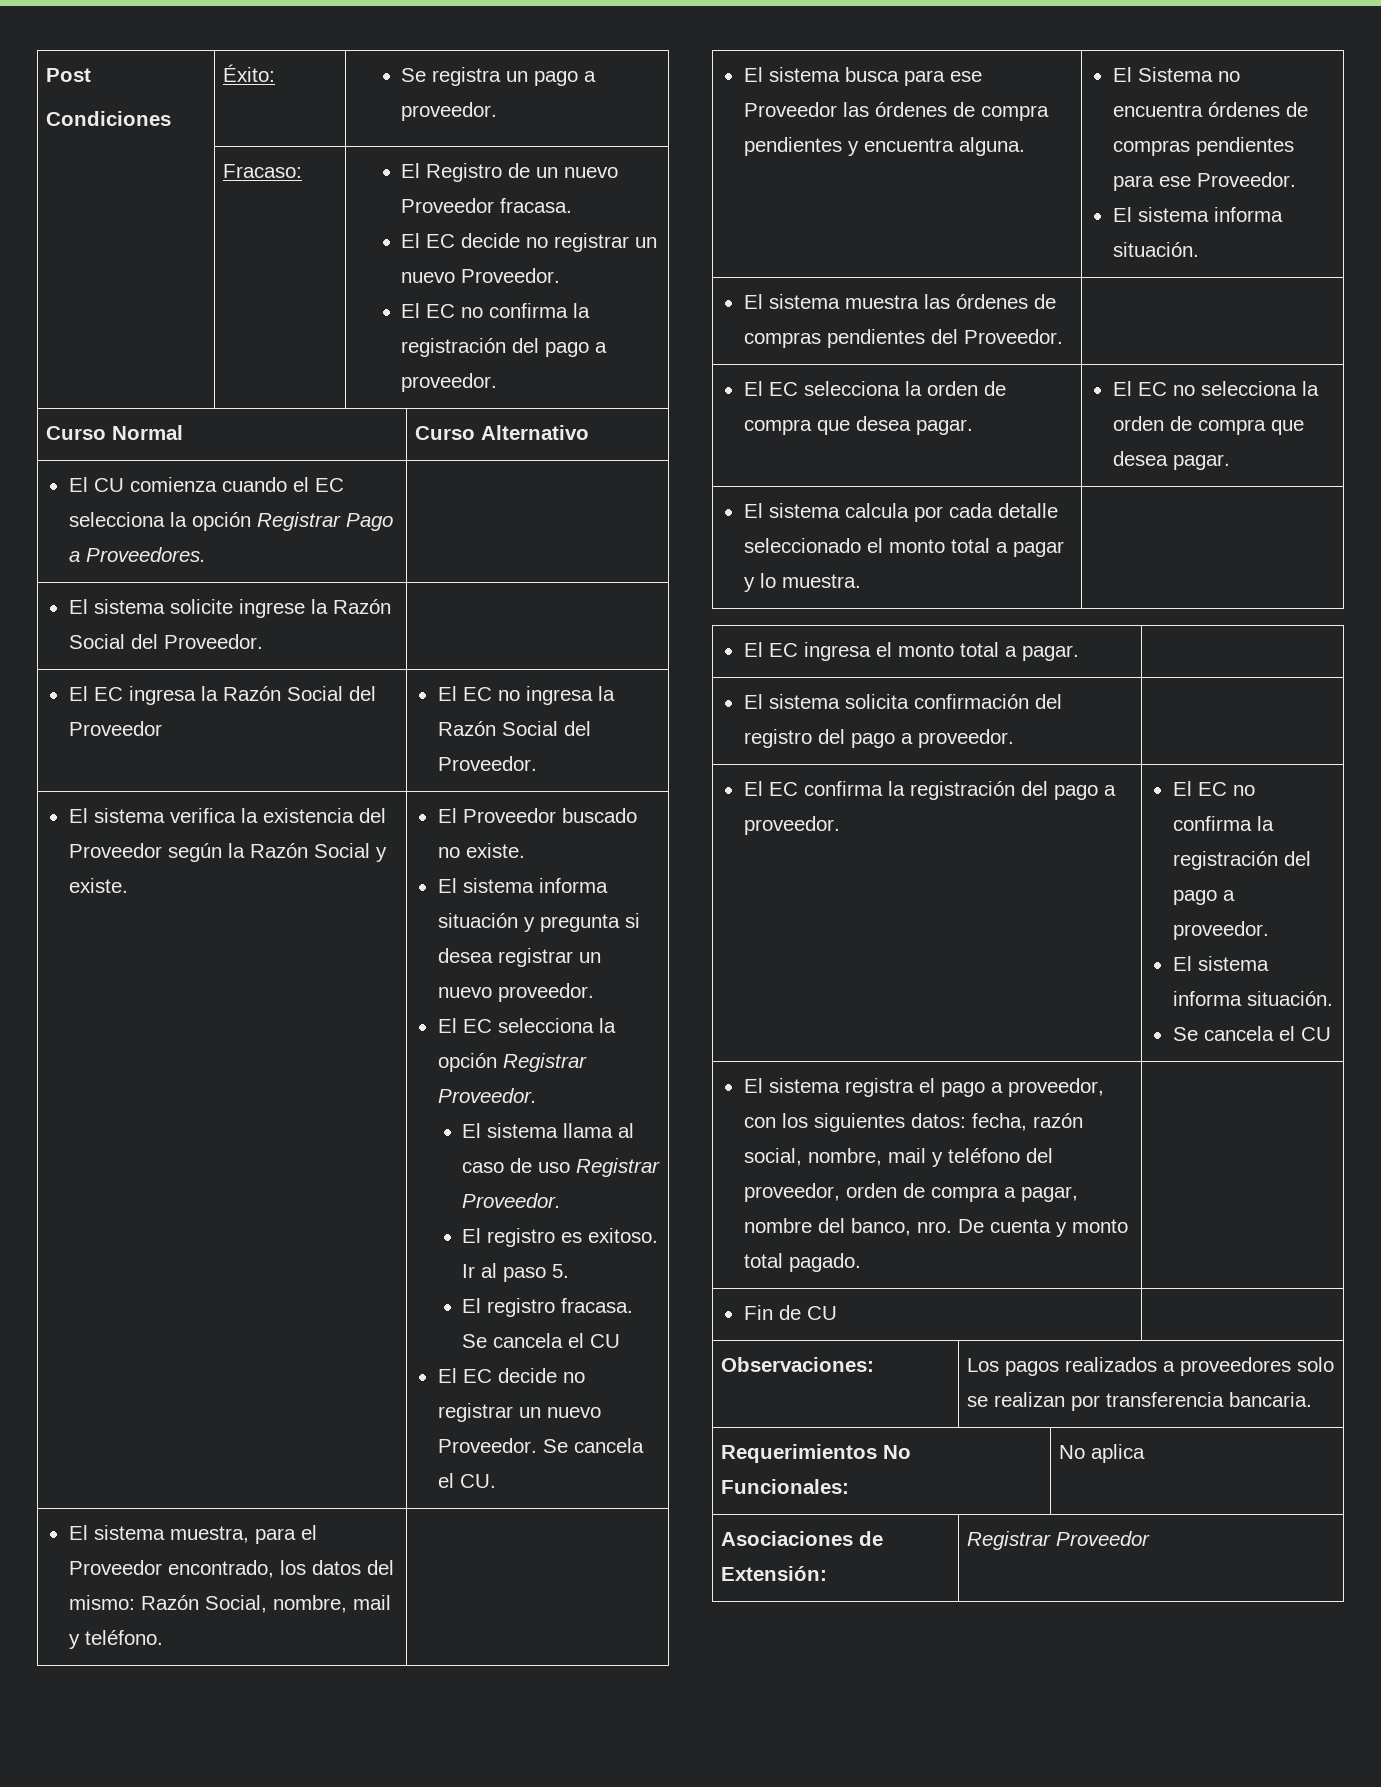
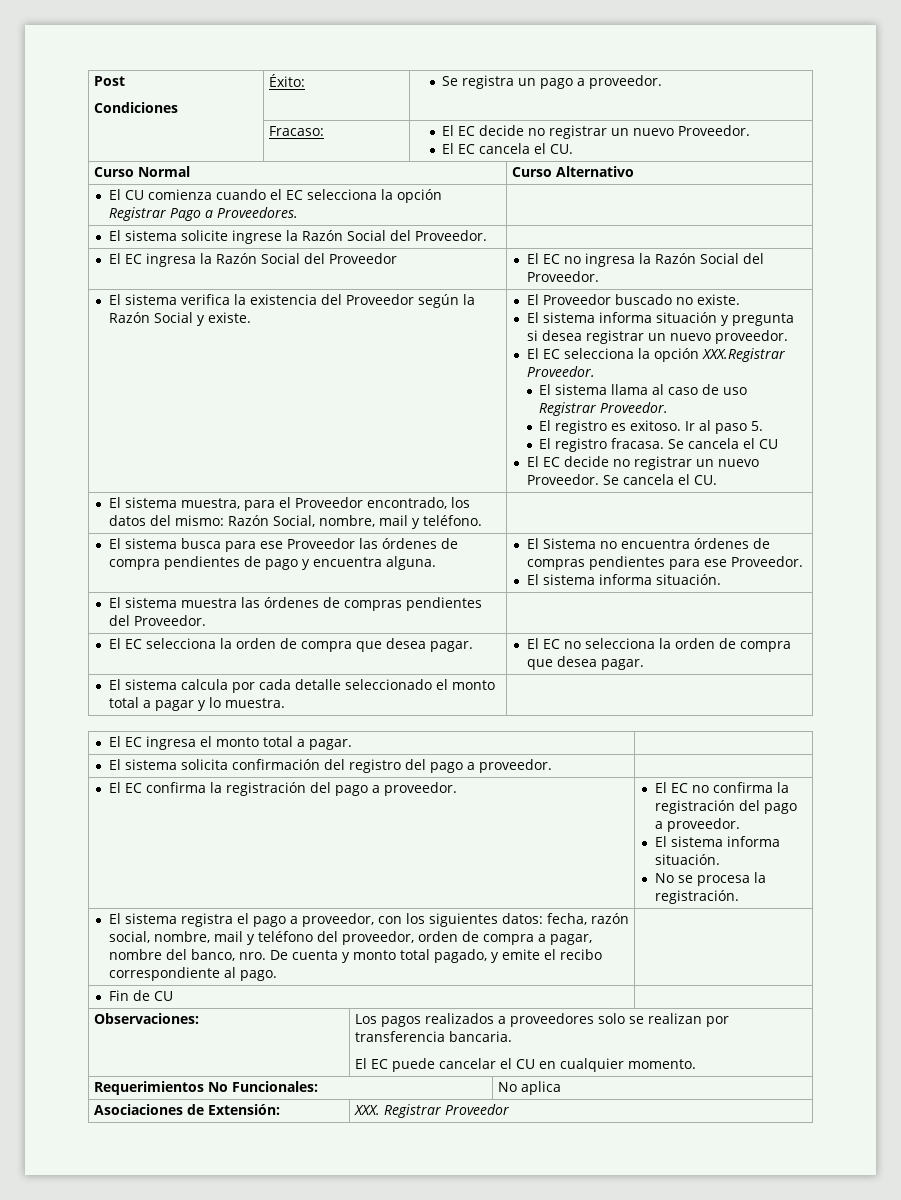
[426,163,619,182] [401,198,573,213] [401,233,421,248] Registro de un nuevo Proveedor fracasa. // El -> (454, 130) none
[461,303,591,318] [401,338,608,357] [401,373,498,392] no confirma la registración del pago a proveedor. -> [478,143,573,154] cancela el CU.
[502,1053,587,1072] Registrar -> [701,348,785,362] XXX.Registrar
(842, 146) none -> [243,556,298,570] de pago
[1172,1026,1331,1041] Se cancela el CU -> [654,872,766,886] [654,890,739,904] No se procesa la registración.
[788,1253,861,1272] pagado. -> [433,949,602,963] [108,967,277,981] pagado, y emite el recibo correspondiente al pago.
(1313, 1399) none -> [354,1058,696,1072] // El EC puede cancelar el CU en cualquier momento.
(828, 1573) none -> [353,1105,380,1115] XXX.

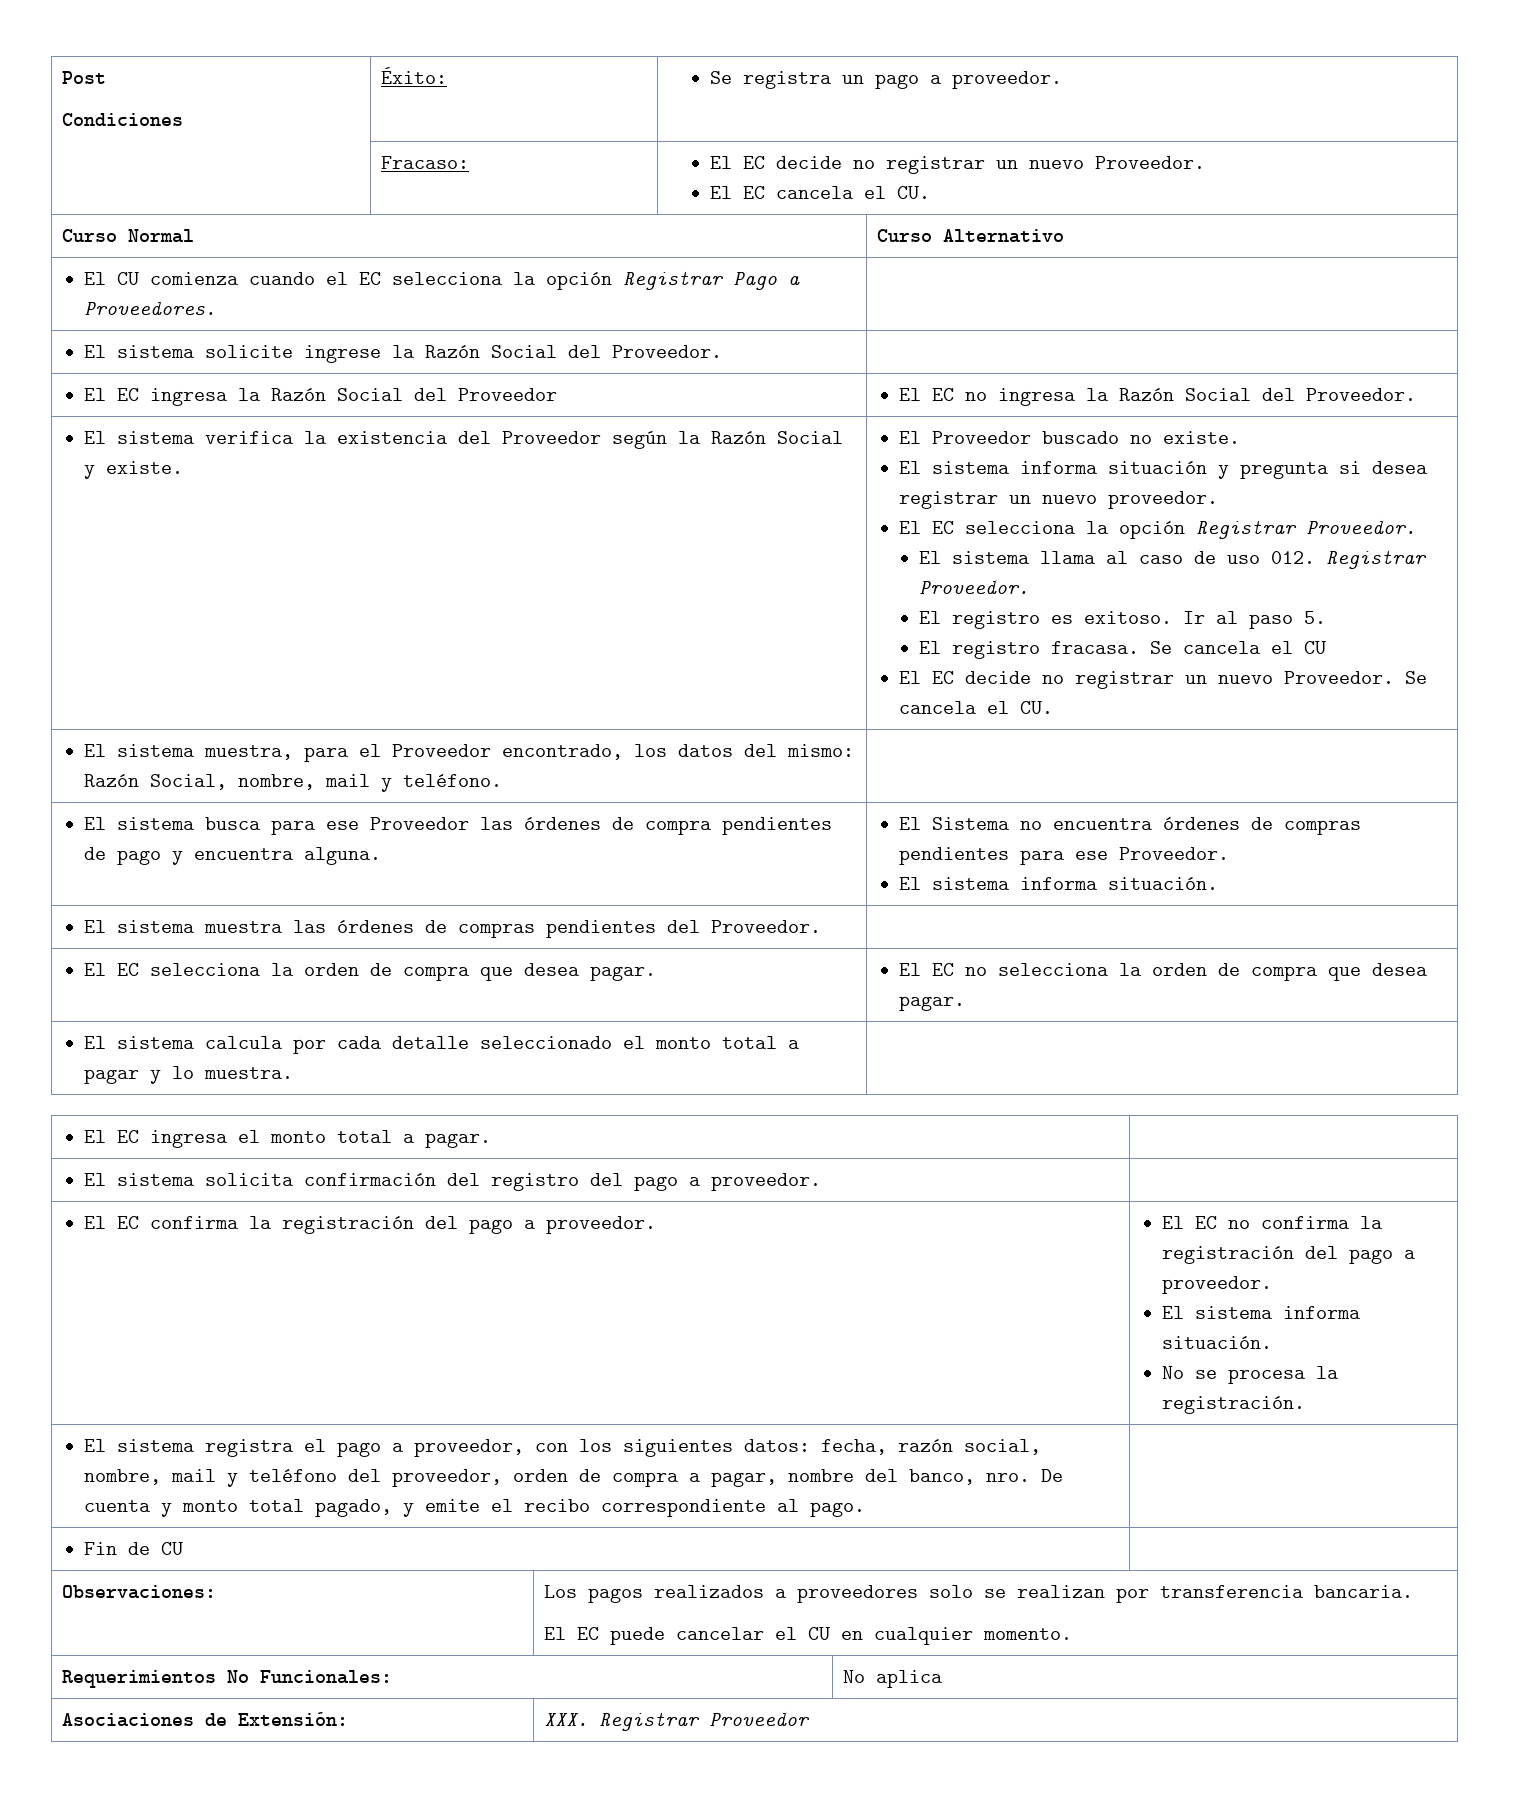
[701,348,785,362] XXX.Registrar -> [1196,519,1298,539] Registrar
(747, 391) none -> [1271,551,1316,564] 012.

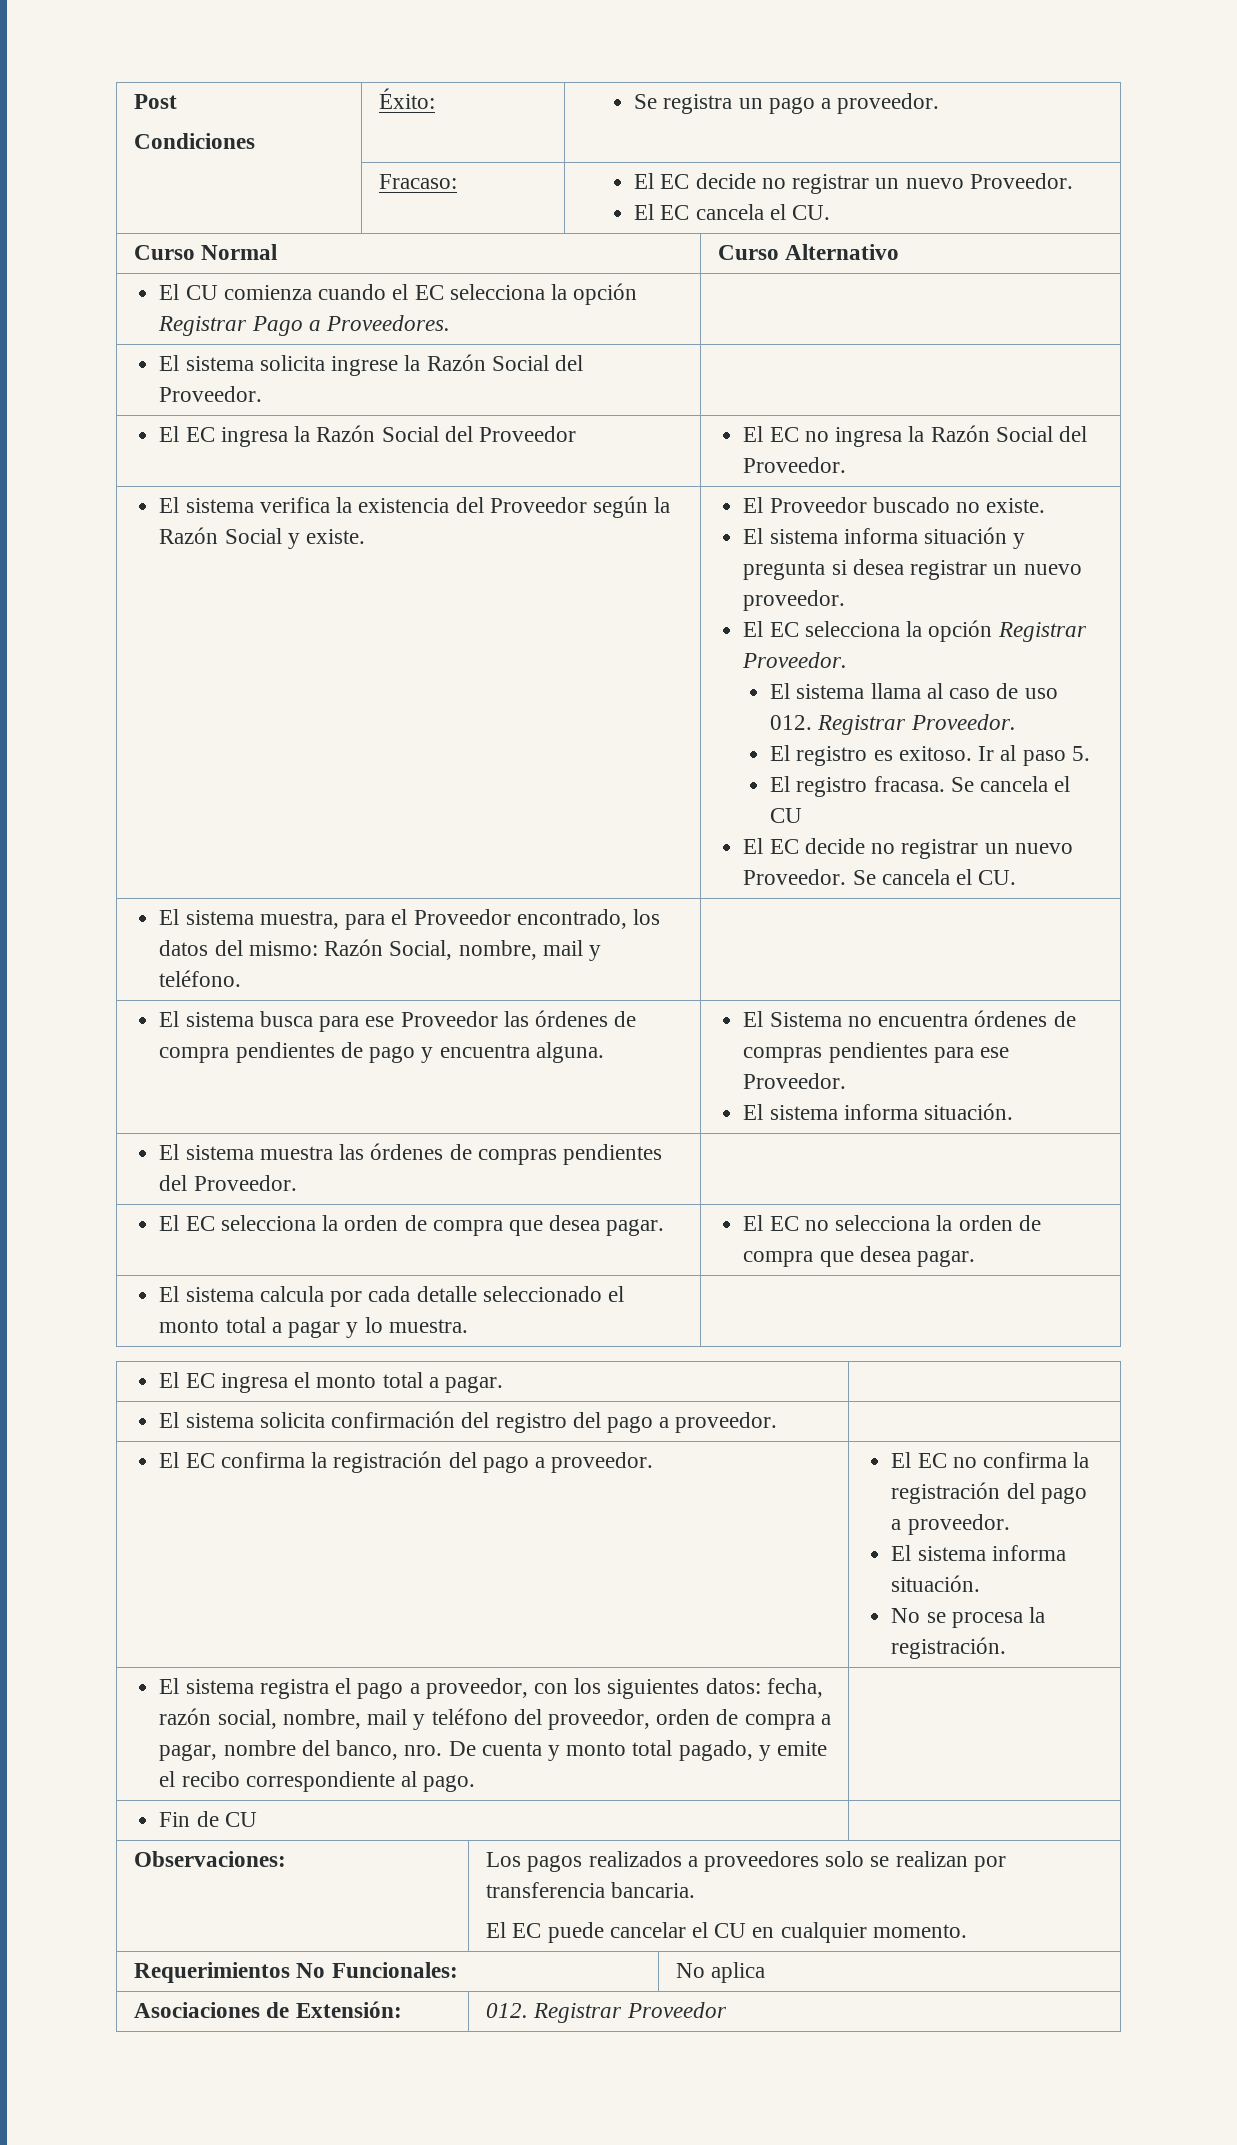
[205,345,294,358] solicite -> [259,355,325,371] solicita
[543,1713,588,1726] XXX. -> [486,2003,529,2018] 012.

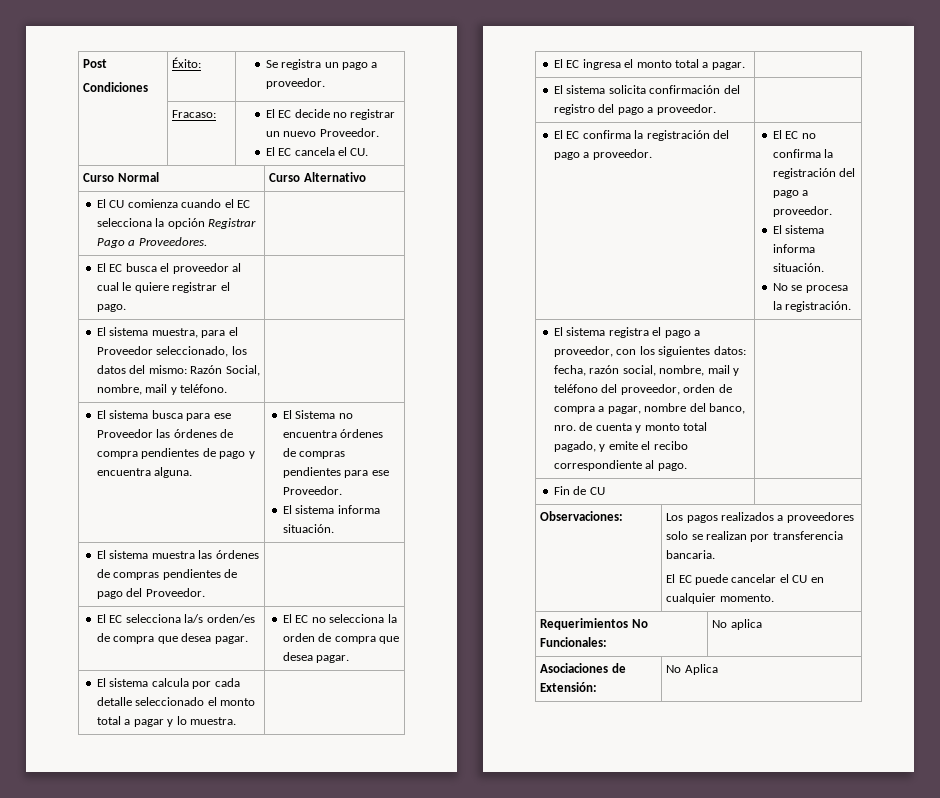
[185,354,583,376] [159,386,263,402] [159,425,576,447] [743,425,1087,447] [743,457,847,473] [159,496,671,518] [159,527,366,549] [743,497,1046,513] [743,527,1026,549] [743,559,1082,580] [743,590,846,611] [743,620,1087,642] [742,652,848,668] [770,683,1058,699] [770,714,1016,735] [770,745,1090,766] [770,776,1071,797] [770,808,803,823] [743,838,1073,859] [743,869,1017,885] sistema solicita ingrese la Razón Social del Proveedor. | // El EC ingresa la Razón Social del Proveedor | El EC no ingresa la Razón Social del Proveedor. // El sistema verifica la existencia del Proveedor según la Razón Social y existe. | El Proveedor buscado no existe. // El sistema informa situación y pregunta si desea registrar un nuevo proveedor. // El EC selecciona la opción Registrar Proveedor. // El sistema llama al caso de uso 012. Registrar Proveedor. // El registro es exitoso. Ir al paso 5. // El registro fracasa. Se cancela el CU // El EC decide no registrar un nuevo Proveedor. Se cancela el CU. -> [109,263,241,274] [97,282,230,293] [97,304,127,312] EC busca el proveedor al cual le quiere registrar el pago. |
[516,909,627,929] encontrado, -> [156,346,229,357] seleccionado,
(662, 1154) none -> [224,569,238,578] [97,591,124,599] de pago
[322,1215,399,1231] la orden -> [184,614,255,623] la/s orden/es
[448,1741,476,1756] De -> [579,422,593,431] de
[486,2002,727,2023] 012. Registrar Proveedor -> [666,664,718,675] No Aplica

